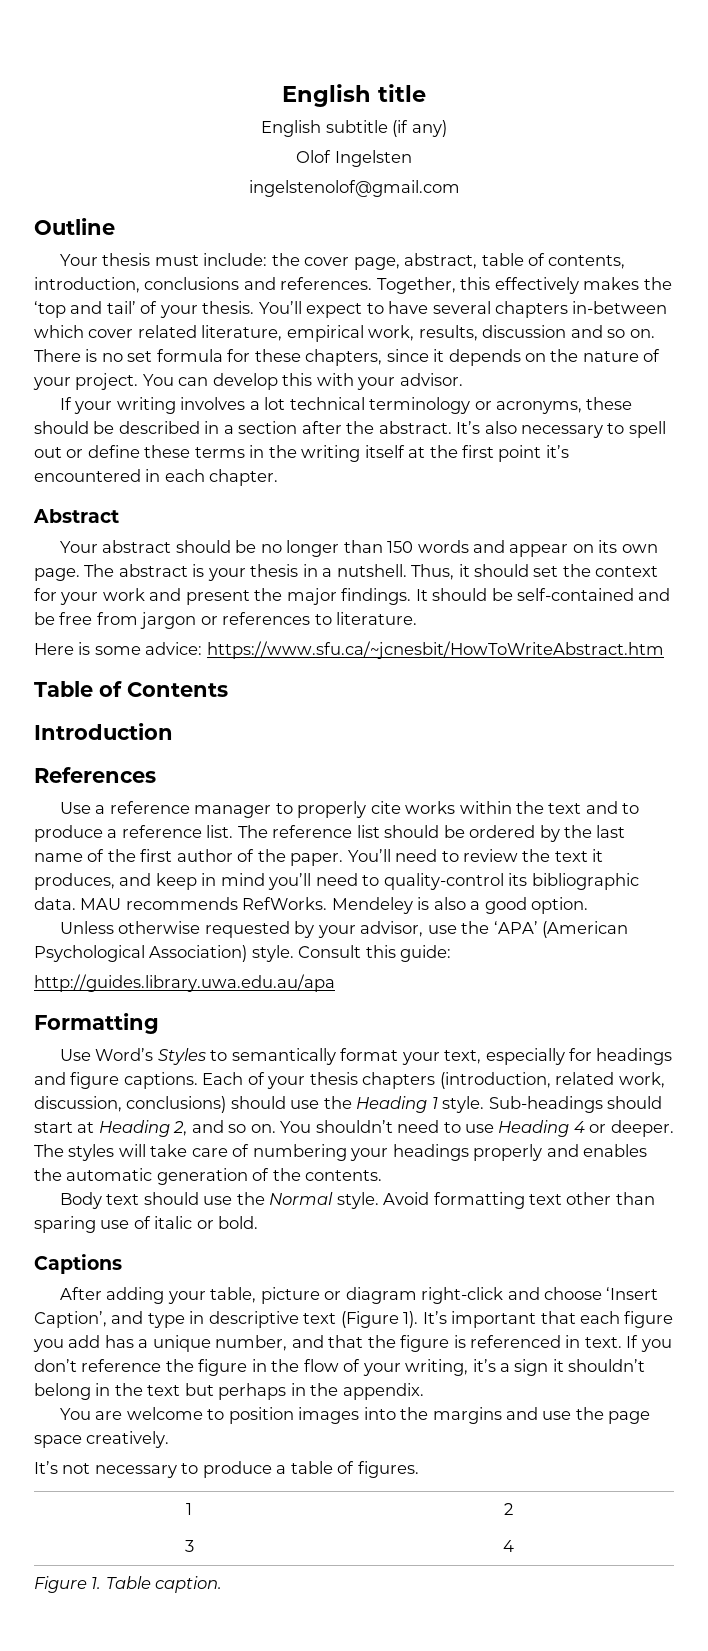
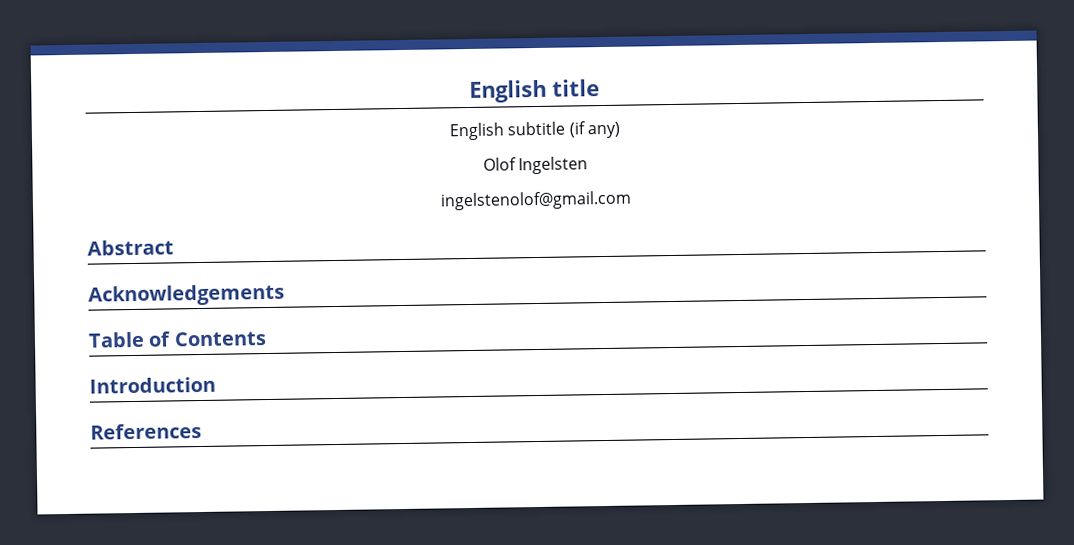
[34,218,115,235] [59,253,626,270] [34,277,672,294] [34,301,668,318] [34,325,655,342] [34,349,661,366] [33,373,463,390] [59,397,633,414] [34,421,666,438] [34,445,569,462] [34,469,279,486] [33,509,119,523] [59,540,658,557] [34,564,659,581] [34,588,671,605] [34,612,418,629] [34,641,664,659] Outline // Your thesis must include: the cover page, abstract, table of contents, introduction, conclusions and references. Together, this effectively makes the ‘top and tail’ of your thesis. You’ll expect to have several chapters in-between which cover related literature, empirical work, results, discussion and so on. There is no set formula for these chapters, since it depends on the nature of your project. You can develop this with your advisor. // If your writing involves a lot technical terminology or acronyms, these should be described in a section after the abstract. It’s also necessary to spell out or define these terms in the writing itself at the first point it’s encountered in each chapter. // Abstract // Your abstract should be no longer than 150 words and appear on its own page. The abstract is your thesis in a nutshell. Thus, it should set the context for your work and present the major findings. It should be self-contained and be free from jargon or references to literature. // Here is some advice: https://www.sfu.ca/~jcnesbit/HowToWriteAbstract.htm -> [87,239,174,256] [88,283,285,307] Abstract // Acknowledgements
[59,801,640,818] [34,825,626,842] [34,849,604,866] [34,873,639,890] [34,897,589,914] [59,921,628,938] [34,945,452,962] [34,974,335,992] [34,1013,159,1034] [59,1048,673,1065] [34,1072,665,1089] [34,1096,663,1113] [34,1120,674,1137] [34,1144,648,1161] [34,1168,383,1185] [59,1192,655,1209] [34,1216,259,1233] [34,1254,122,1274] [59,1287,659,1304] [34,1311,674,1328] [33,1335,672,1352] [34,1359,646,1376] [34,1383,424,1400] [59,1407,651,1424] [34,1431,170,1448] [34,1461,419,1478] [186,1503,192,1515] [504,1503,513,1515] [184,1540,194,1552] [503,1540,514,1552] [34,1576,223,1593] // Use a reference manager to properly cite works within the text and to produce a reference list. The reference list should be ordered by the last name of the first author of the paper. You’ll need to review the text it produces, and keep in mind you’ll need to quality-control its bibliographic data. MAU recommends RefWorks. Mendeley is also a good option. // Unless otherwise requested by your advisor, use the ‘APA’ (American Psychological Association) style. Consult this guide: // http://guides.library.uwa.edu.au/apa // Formatting // Use Word’s Styles to semantically format your text, especially for headings and figure captions. Each of your thesis chapters (introduction, related work, discussion, conclusions) should use the Heading 1 style. Sub-headings should start at Heading 2, and so on. You shouldn’t need to use Heading 4 or deeper. The styles will take care of numbering your headings properly and enables the automatic generation of the contents. // Body text should use the Normal style. Avoid formatting text other than sparing use of italic or bold. // Captions // After adding your table, picture or diagram right-click and choose ‘Insert Caption’, and type in descriptive text (Figure 1). It’s important that each figure you add has a unique number, and that the figure is referenced in text. If you don’t reference the figure in the flow of your writing, it’s a sign it shouldn’t belong in the text but perhaps in the appendix. // You are welcome to position images into the margins and use the page space creatively. // It’s not necessary to produce a table of figures. // 1 | 2 // 3 | 4 // Figure 1. Table caption. -> (202, 431) none

